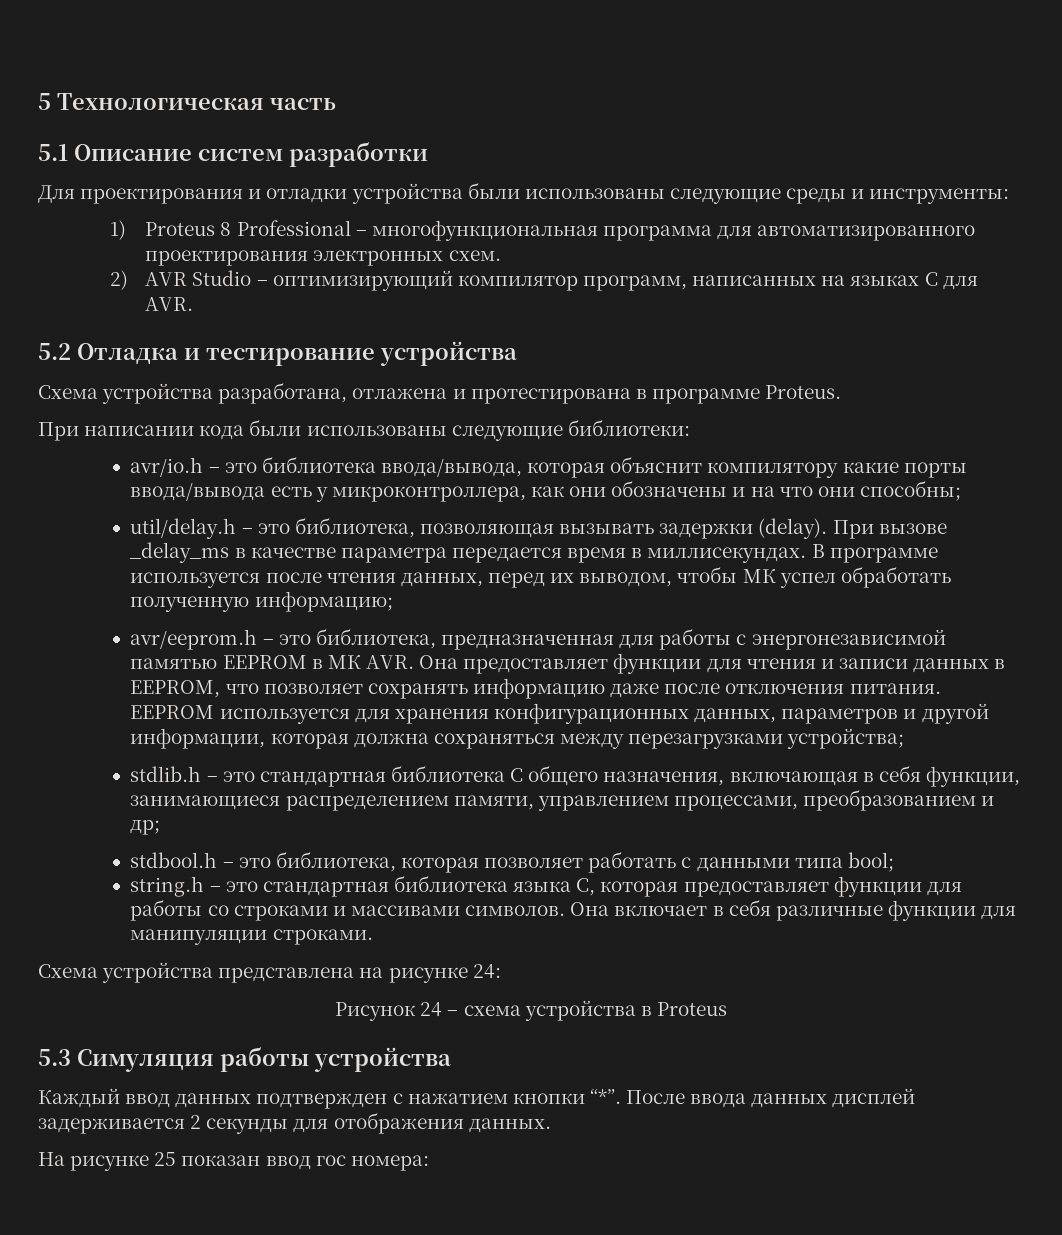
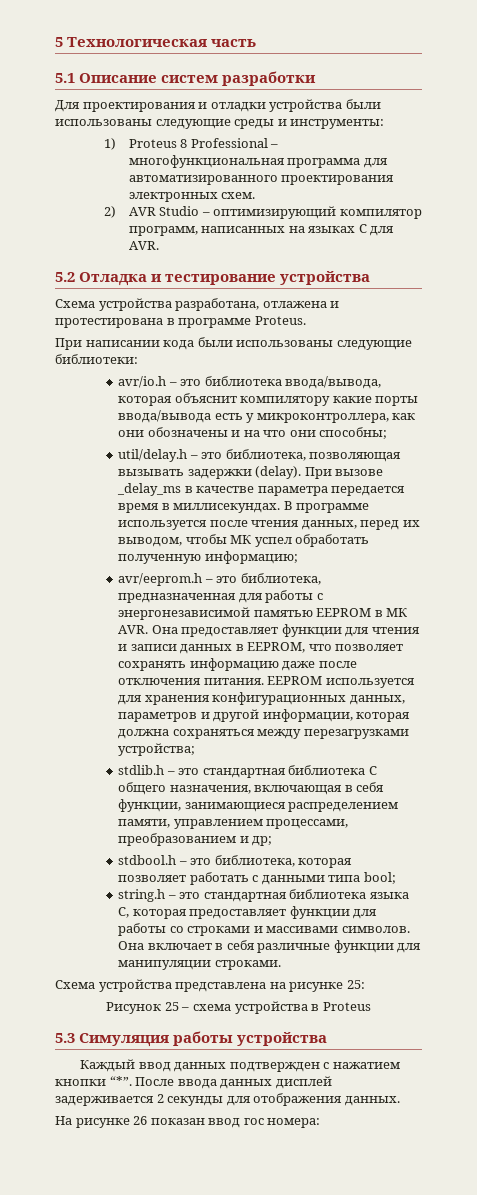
[472,964,501,979] 24: -> [346,980,365,989] 25:
[420,1002,443,1017] 24 -> [164,1002,179,1011] 25
[154,1152,177,1166] 25 -> [133,1116,148,1125] 26

